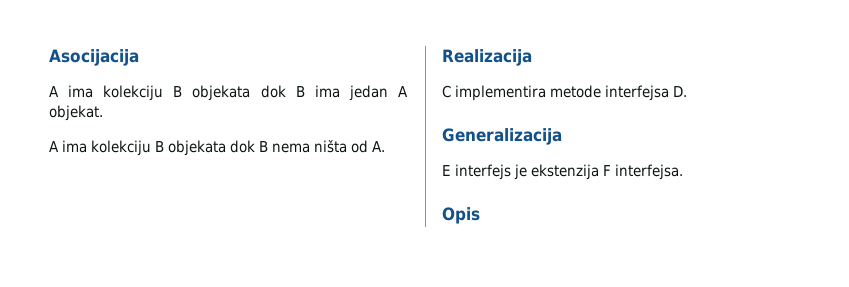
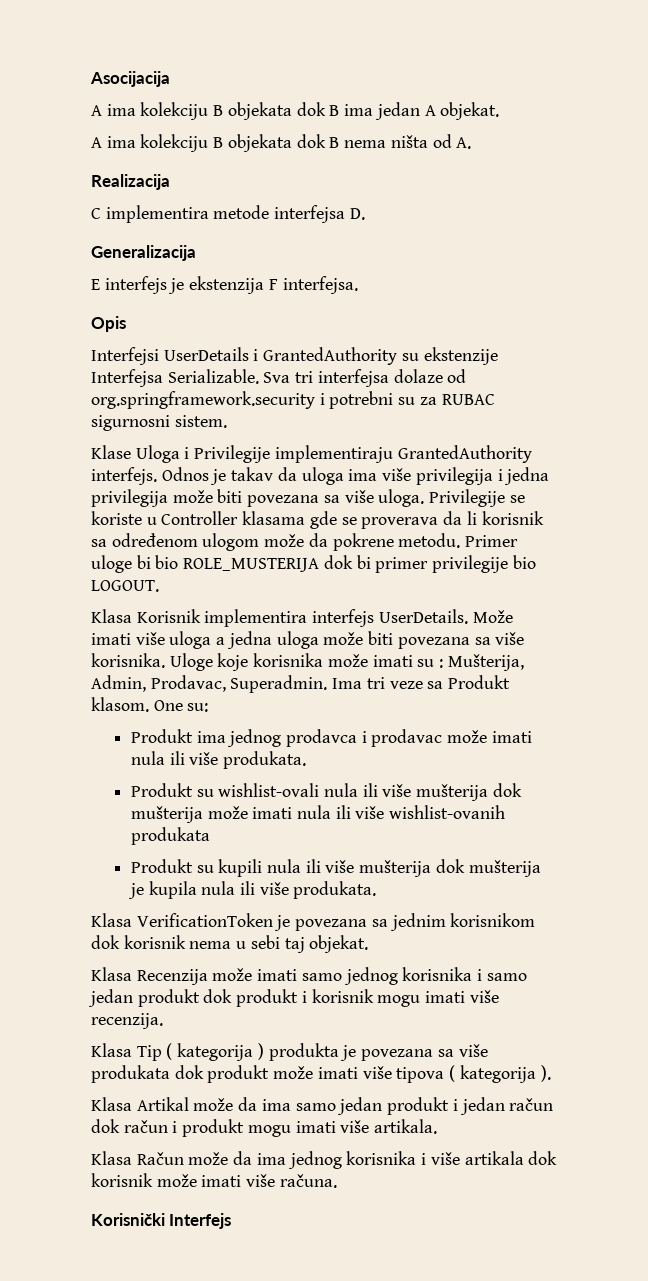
(480, 215) none -> [91,347,498,365] [91,369,467,387] [91,391,495,409] [91,415,227,431] [91,445,532,463] [91,467,550,485] [91,489,525,507] [91,511,544,529] [91,533,519,551] [91,555,536,573] [91,580,159,592] [91,609,513,627] [91,631,525,649] [91,653,524,671] [91,675,511,693] [91,697,209,712] [130,729,532,747] [130,751,307,769] [130,783,522,801] [130,805,506,823] [130,827,210,845] [130,859,541,877] [127,881,377,899] [91,913,536,931] [91,935,369,953] [91,967,527,985] [88,989,499,1007] [91,1013,163,1029] [91,1043,488,1061] [91,1065,551,1083] [91,1097,554,1115] [91,1119,438,1137] [91,1151,558,1169] [91,1173,337,1188] [91,1213,232,1229] // Interfejsi UserDetails i GrantedAuthority su ekstenzije Interfejsa Serializable. Sva tri interfejsa dolaze od org.springframework.security i potrebni su za RUBAC sigurnosni sistem. // Klase Uloga i Privilegije implementiraju GrantedAuthority interfejs. Odnos je takav da uloga ima više privilegija i jedna privilegija može biti povezana sa više uloga. Privilegije se koriste u Controller klasama gde se proverava da li korisnik sa određenom ulogom može da pokrene metodu. Primer uloge bi bio ROLE_MUSTERIJA dok bi primer privilegije bio LOGOUT. // Klasa Korisnik implementira interfejs UserDetails. Može imati više uloga a jedna uloga može biti povezana sa više korisnika. Uloge koje korisnika može imati su : Mušterija, Admin, Prodavac, Superadmin. Ima tri veze sa Produkt klasom. One su: // Produkt ima jednog prodavca i prodavac može imati nula ili više produkata. // Produkt su wishlist-ovali nula ili više mušterija dok mušterija može imati nula ili više wishlist-ovanih produkata // Produkt su kupili nula ili više mušterija dok mušterija je kupila nula ili više produkata. // Klasa VerificationToken je povezana sa jednim korisnikom dok korisnik nema u sebi taj objekat. // Klasa Recenzija može imati samo jednog korisnika i samo jedan produkt dok produkt i korisnik mogu imati više recenzija. // Klasa Tip ( kategorija ) produkta je povezana sa više produkata dok produkt može imati više tipova ( kategorija ). // Klasa Artikal može da ima samo jedan produkt i jedan račun dok račun i produkt mogu imati više artikala. // Klasa Račun može da ima jednog korisnika i više artikala dok korisnik može imati više računa. // Korisnički Interfejs

